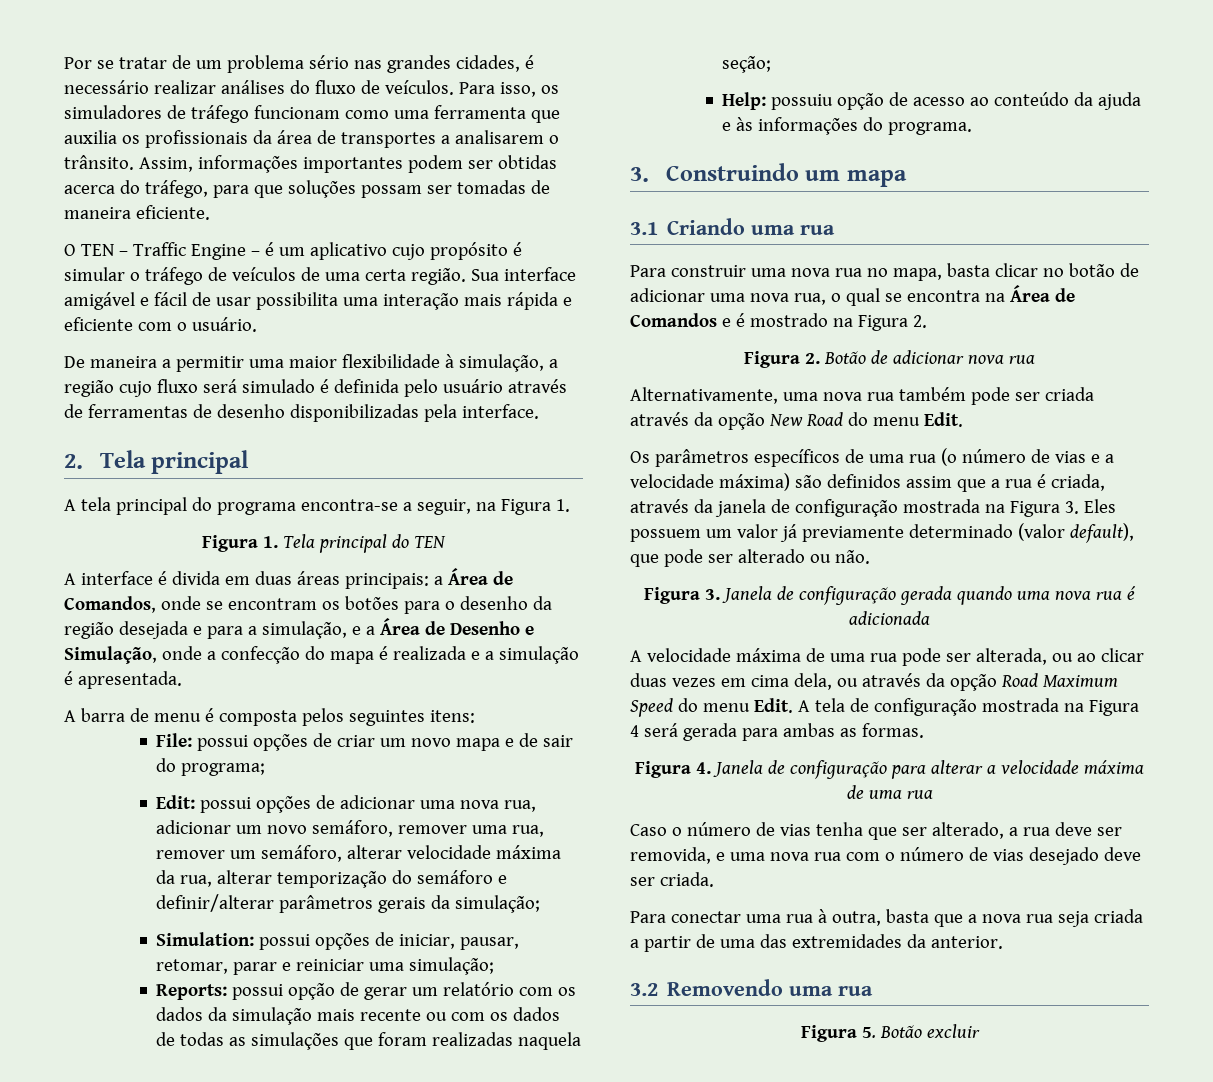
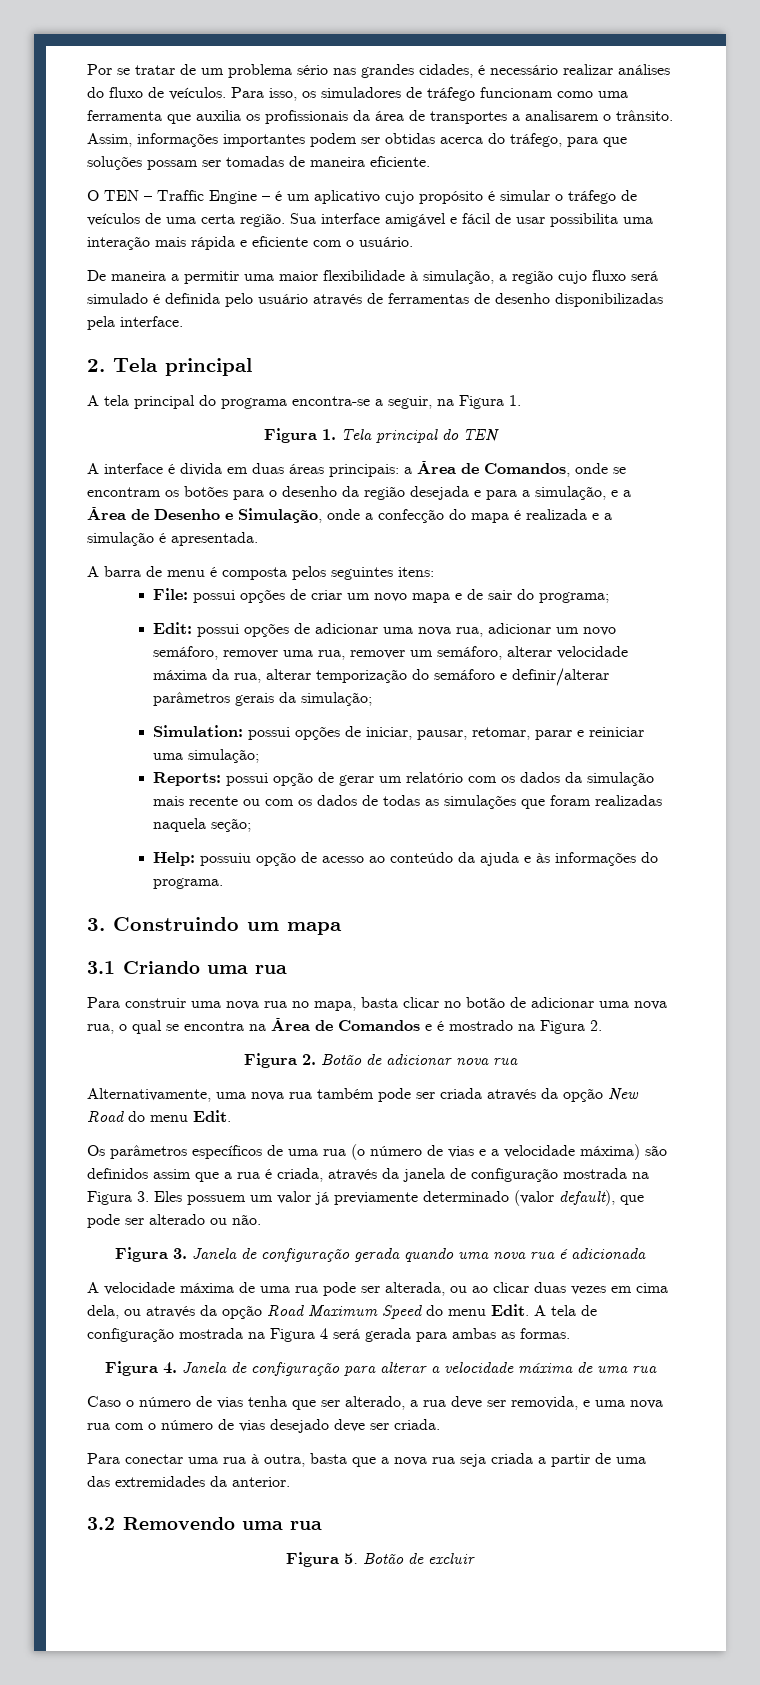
(922, 1031) none -> [408,1553,424,1564] de

